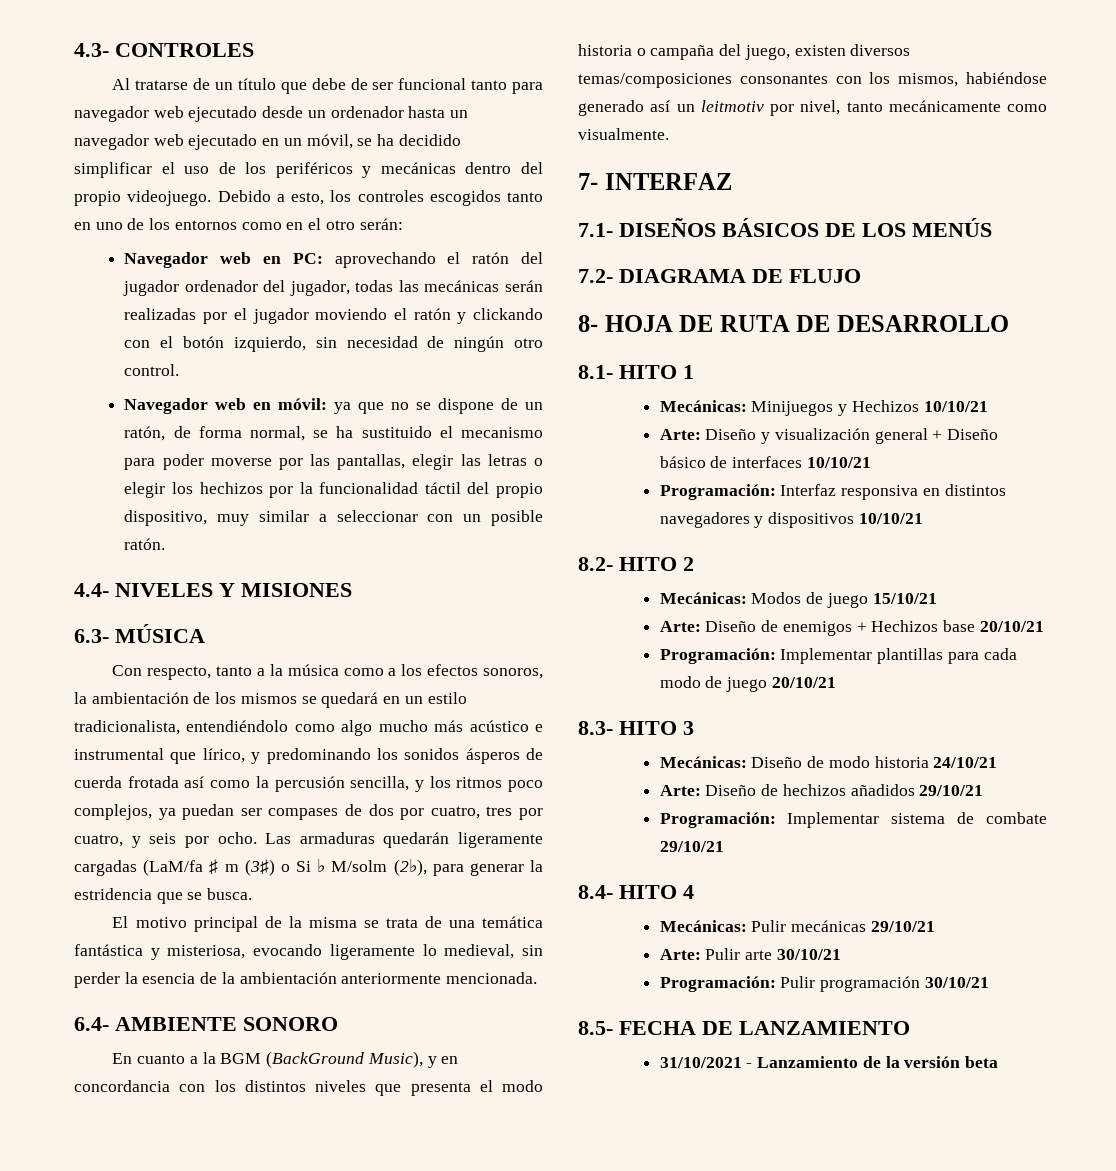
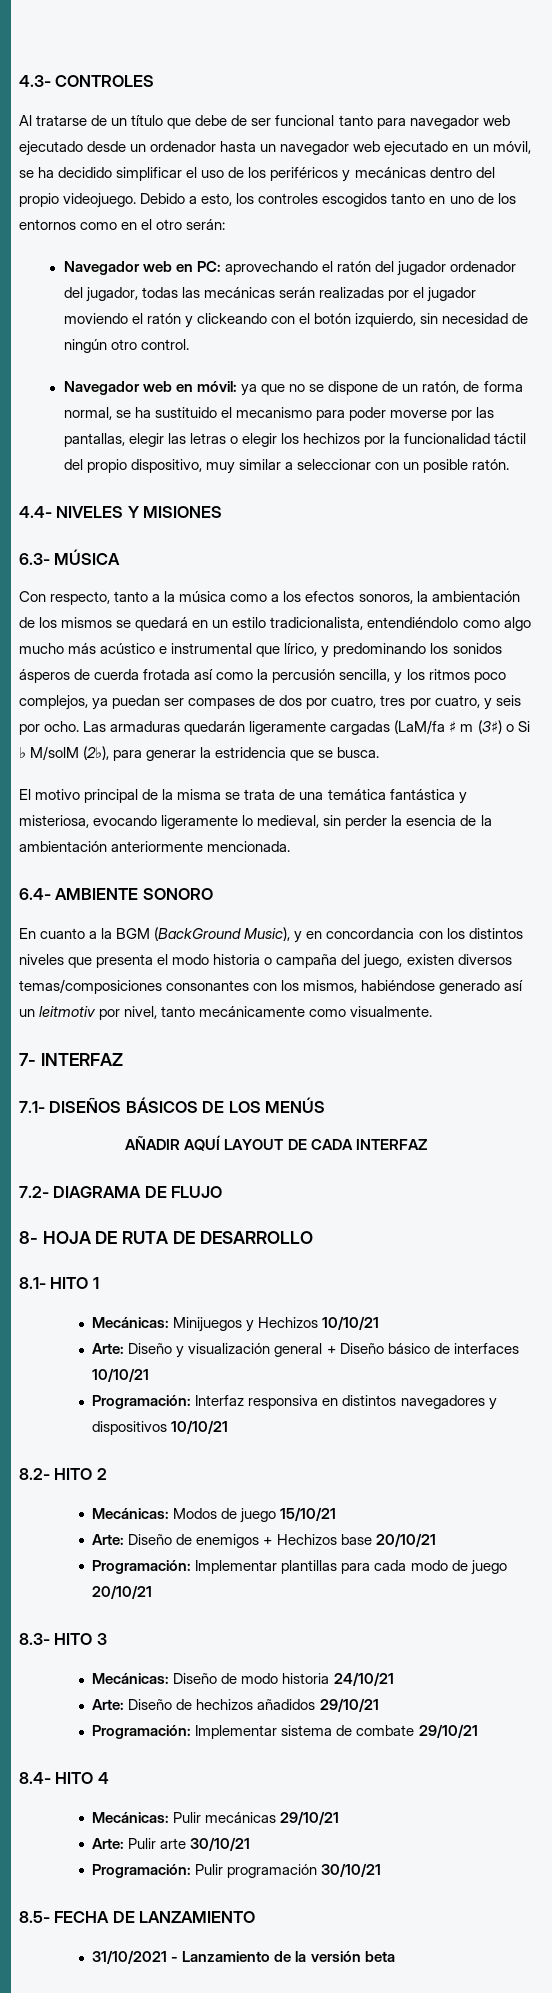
[472,308,543,320] clickando -> [197,313,268,324] clickeando
[331,860,388,872] M/solm -> [30,746,80,760] M/solM
(992, 227) none -> [125,1135,427,1151] // AÑADIR AQUÍ LAYOUT DE CADA INTERFAZ

